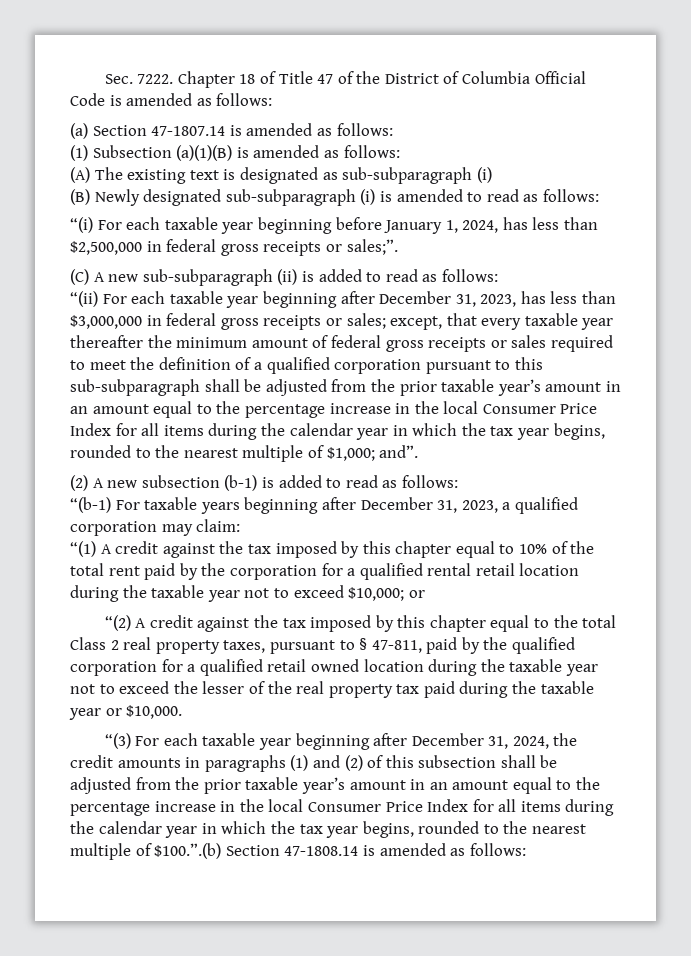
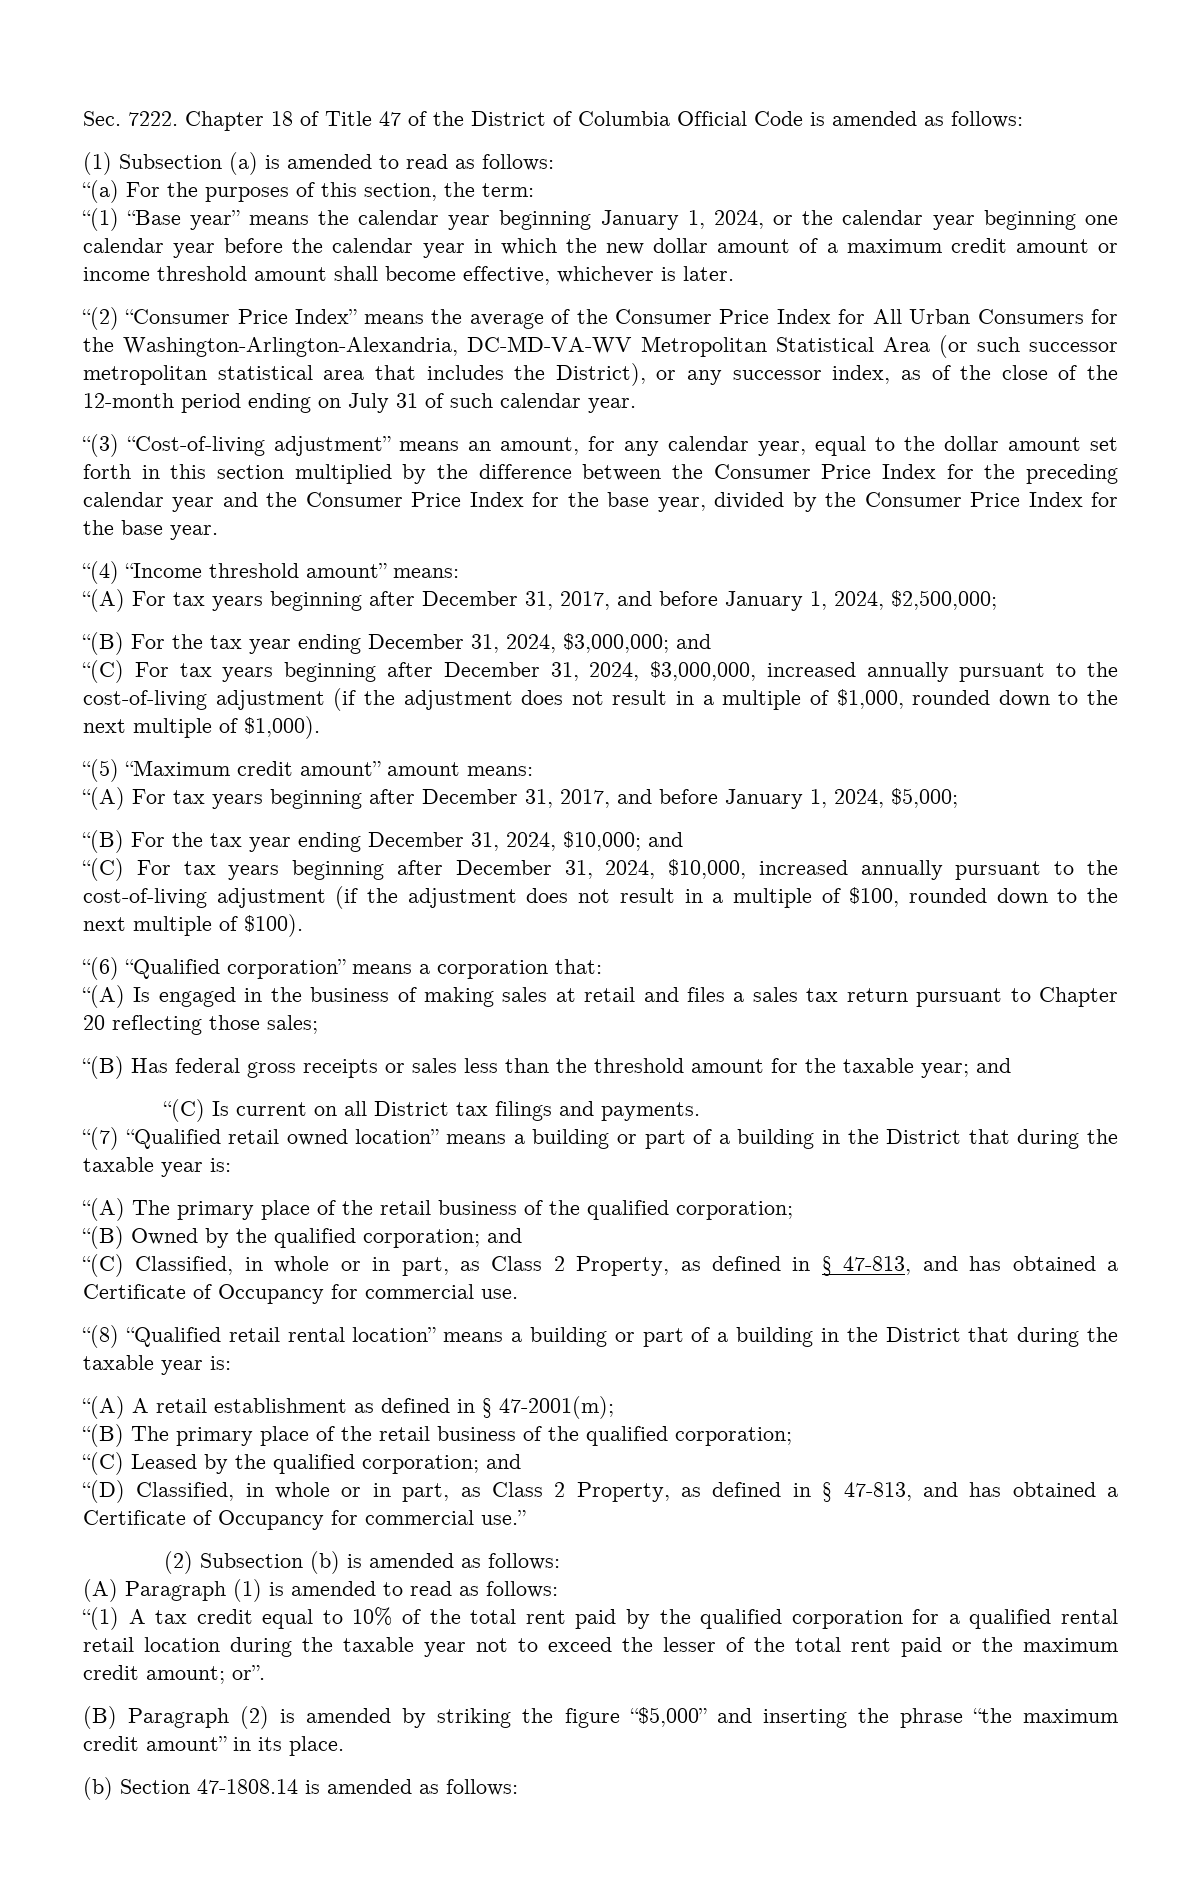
[70,123,393,139] [70,145,400,161] [70,167,492,184] [70,189,599,206] [70,217,599,234] [70,239,398,256] [70,269,498,286] [70,291,617,308] [70,313,614,330] [70,335,613,352] [70,357,543,374] [70,379,621,396] [70,401,598,418] [70,423,605,440] [70,445,419,462] [70,475,458,491] [70,497,578,514] [70,519,241,536] [70,541,452,558] (a) Section 47-1807.14 is amended as follows: // (1) Subsection (a)(1)(B) is amended as follows: // (A) The existing text is designated as sub-subparagraph (i) // (B) Newly designated sub-subparagraph (i) is amended to read as follows: // “(i) For each taxable year beginning before January 1, 2024, has less than $2,500,000 in federal gross receipts or sales;”. // (C) A new sub-subparagraph (ii) is added to read as follows: // “(ii) For each taxable year beginning after December 31, 2023, has less than $3,000,000 in federal gross receipts or sales; except, that every taxable year thereafter the minimum amount of federal gross receipts or sales required to meet the definition of a qualified corporation pursuant to this sub-subparagraph shall be adjusted from the prior taxable year’s amount in an amount equal to the percentage increase in the local Consumer Price Index for all items during the calendar year in which the tax year begins, rounded to the nearest multiple of $1,000; and”. // (2) A new subsection (b-1) is added to read as follows: // “(b-1) For taxable years beginning after December 31, 2023, a qualified corporation may claim: // “(1) A credit against the tax imposed by this chapter -> [83,152,554,175] [82,180,534,203] [82,208,1118,231] [83,238,1118,258] [83,266,734,285] [82,307,1118,330] [83,335,1118,358] [83,363,1118,386] [83,393,636,413] [82,434,1118,457] [83,464,1118,484] [83,492,1119,512] [83,520,218,540] [82,561,459,584] [82,589,997,612] [82,632,711,655] [82,660,1119,683] [83,688,1118,711] [83,716,320,739] [82,759,533,782] [82,787,958,810] [82,830,683,853] [82,858,1119,881] [83,886,1118,909] [83,914,303,937] [82,957,602,980] [82,985,1119,1008] [83,1015,318,1035] [82,1056,1011,1079] [163,1099,701,1122] [82,1127,1118,1150] [83,1157,231,1177] [82,1198,793,1221] [82,1226,522,1249] [82,1254,1119,1277] [83,1284,518,1304] [82,1325,1119,1348] [83,1355,231,1375] [82,1396,614,1419] [82,1424,792,1447] [82,1452,521,1475] [82,1480,1118,1503] [83,1510,526,1530] [164,1551,561,1574] [83,1579,558,1602] [82,1607,253,1630] (1) Subsection (a) is amended to read as follows: // “(a) For the purposes of this section, the term: // “(1) “Base year” means the calendar year beginning January 1, 2024, or the calendar year beginning one calendar year before the calendar year in which the new dollar amount of a maximum credit amount or income threshold amount shall become effective, whichever is later. // “(2) “Consumer Price Index” means the average of the Consumer Price Index for All Urban Consumers for the Washington-Arlington-Alexandria, DC-MD-VA-WV Metropolitan Statistical Area (or such successor metropolitan statistical area that includes the District), or any successor index, as of the close of the 12-month period ending on July 31 of such calendar year. // “(3) “Cost-of-living adjustment” means an amount, for any calendar year, equal to the dollar amount set forth in this section multiplied by the difference between the Consumer Price Index for the preceding calendar year and the Consumer Price Index for the base year, divided by the Consumer Price Index for the base year. // “(4) “Income threshold amount” means: // “(A) For tax years beginning after December 31, 2017, and before January 1, 2024, $2,500,000; // “(B) For the tax year ending December 31, 2024, $3,000,000; and // “(C) For tax years beginning after December 31, 2024, $3,000,000, increased annually pursuant to the cost-of-living adjustment (if the adjustment does not result in a multiple of $1,000, rounded down to the next multiple of $1,000). // “(5) “Maximum credit amount” amount means: // “(A) For tax years beginning after December 31, 2017, and before January 1, 2024, $5,000; // “(B) For the tax year ending December 31, 2024, $10,000; and // “(C) For tax years beginning after December 31, 2024, $10,000, increased annually pursuant to the cost-of-living adjustment (if the adjustment does not result in a multiple of $100, rounded down to the next multiple of $100). // “(6) “Qualified corporation” means a corporation that: // “(A) Is engaged in the business of making sales at retail and files a sales tax return pursuant to Chapter 20 reflecting those sales; // “(B) Has federal gross receipts or sales less than the threshold amount for the taxable year; and // “(C) Is current on all District tax filings and payments. // “(7) “Qualified retail owned location” means a building or part of a building in the District that during the taxable year is: // “(A) The primary place of the retail business of the qualified corporation; // “(B) Owned by the qualified corporation; and // “(C) Classified, in whole or in part, as Class 2 Property, as defined in § 47-813, and has obtained a Certificate of Occupancy for commercial use. // “(8) “Qualified retail rental location” means a building or part of a building in the District that during the taxable year is: // “(A) A retail establishment as defined in § 47-2001(m); // “(B) The primary place of the retail business of the qualified corporation; // “(C) Leased by the qualified corporation; and // “(D) Classified, in whole or in part, as Class 2 Property, as defined in § 47-813, and has obtained a Certificate of Occupancy for commercial use.” // (2) Subsection (b) is amended as follows: // (A) Paragraph (1) is amended to read as follows: // “(1) A tax credit
(226, 569) none -> [700,1609,783,1629] qualified
[348,587,425,601] [104,615,617,632] [70,637,576,654] [70,659,598,676] [70,681,594,698] [69,705,183,720] [104,733,578,750] [70,755,558,772] [70,777,601,794] [70,799,615,816] [70,821,587,838] [70,843,222,860] $10,000; or // “(2) A credit against the tax imposed by this chapter equal to the total Class 2 real property taxes, pursuant to § 47-811, paid by the qualified corporation for a qualified retail owned location during the taxable year not to exceed the lesser of the real property tax paid during the taxable year or $10,000. // “(3) For each taxable year beginning after December 31, 2024, the credit amounts in paragraphs (1) and (2) of this subsection shall be adjusted from the prior taxable year’s amount in an amount equal to the percentage increase in the local Consumer Price Index for all items during the calendar year in which the tax year begins, rounded to the nearest multiple of $100.”.(b) -> [622,1637,1118,1657] [83,1665,265,1684] [83,1706,1119,1729] [83,1736,344,1756] [83,1777,113,1800] the lesser of the total rent paid or the maximum credit amount; or”. // (B) Paragraph (2) is amended by striking the figure “$5,000” and inserting the phrase “the maximum credit amount” in its place. // (b)

